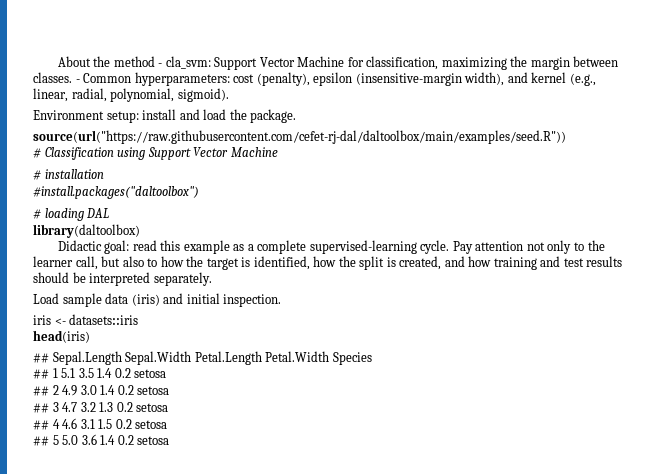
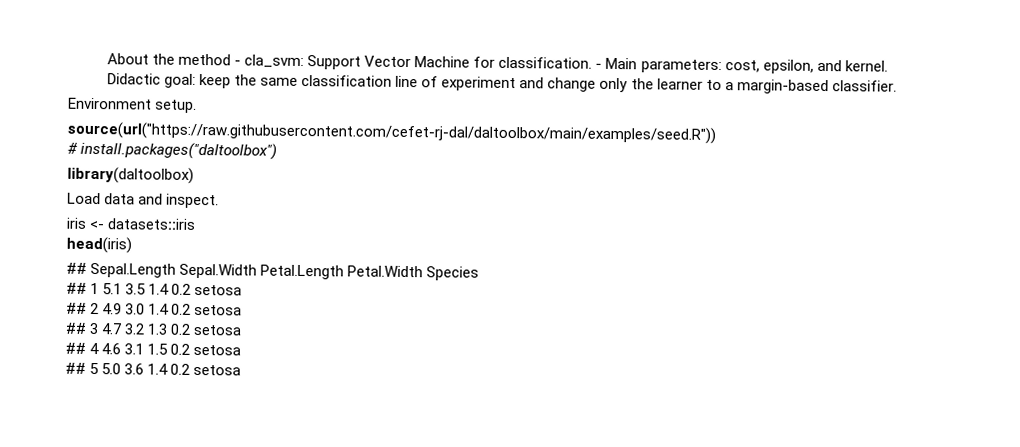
[366,56,619,70] [33,72,596,86] [33,88,229,102] [33,109,297,123] [33,130,566,144] [33,147,278,160] [33,169,104,180] [33,186,199,199] [33,208,110,221] [33,224,140,238] [57,240,605,254] [33,256,623,270] [33,272,212,286] [33,293,282,307] classification, maximizing the margin between classes. - Common hyperparameters: cost (penalty), epsilon (insensitive-margin width), and kernel (e.g., linear, radial, polynomial, sigmoid). // Environment setup: install and load the package. // source(url("https://raw.githubusercontent.com/cefet-rj-dal/daltoolbox/main/examples/seed.R")) // # Classification using Support Vector Machine // # installation // #install.packages("daltoolbox") // # loading DAL // library(daltoolbox) // Didactic goal: read this example as a complete supervised-learning cycle. Pay attention not only to the learner call, but also to how the target is identified, how the split is created, and how training and test results should be interpreted separately. // Load sample data (iris) and initial inspection. -> [498,56,888,74] [106,73,897,95] [68,97,198,113] [67,121,716,144] [67,141,278,160] [67,166,194,184] [67,192,220,209] classification. - Main parameters: cost, epsilon, and kernel. // Didactic goal: keep the same classification line of experiment and change only the learner to a margin-based classifier. // Environment setup. // source(url("https://raw.githubusercontent.com/cefet-rj-dal/daltoolbox/main/examples/seed.R")) // # install.packages("daltoolbox") // library(daltoolbox) // Load data and inspect.

